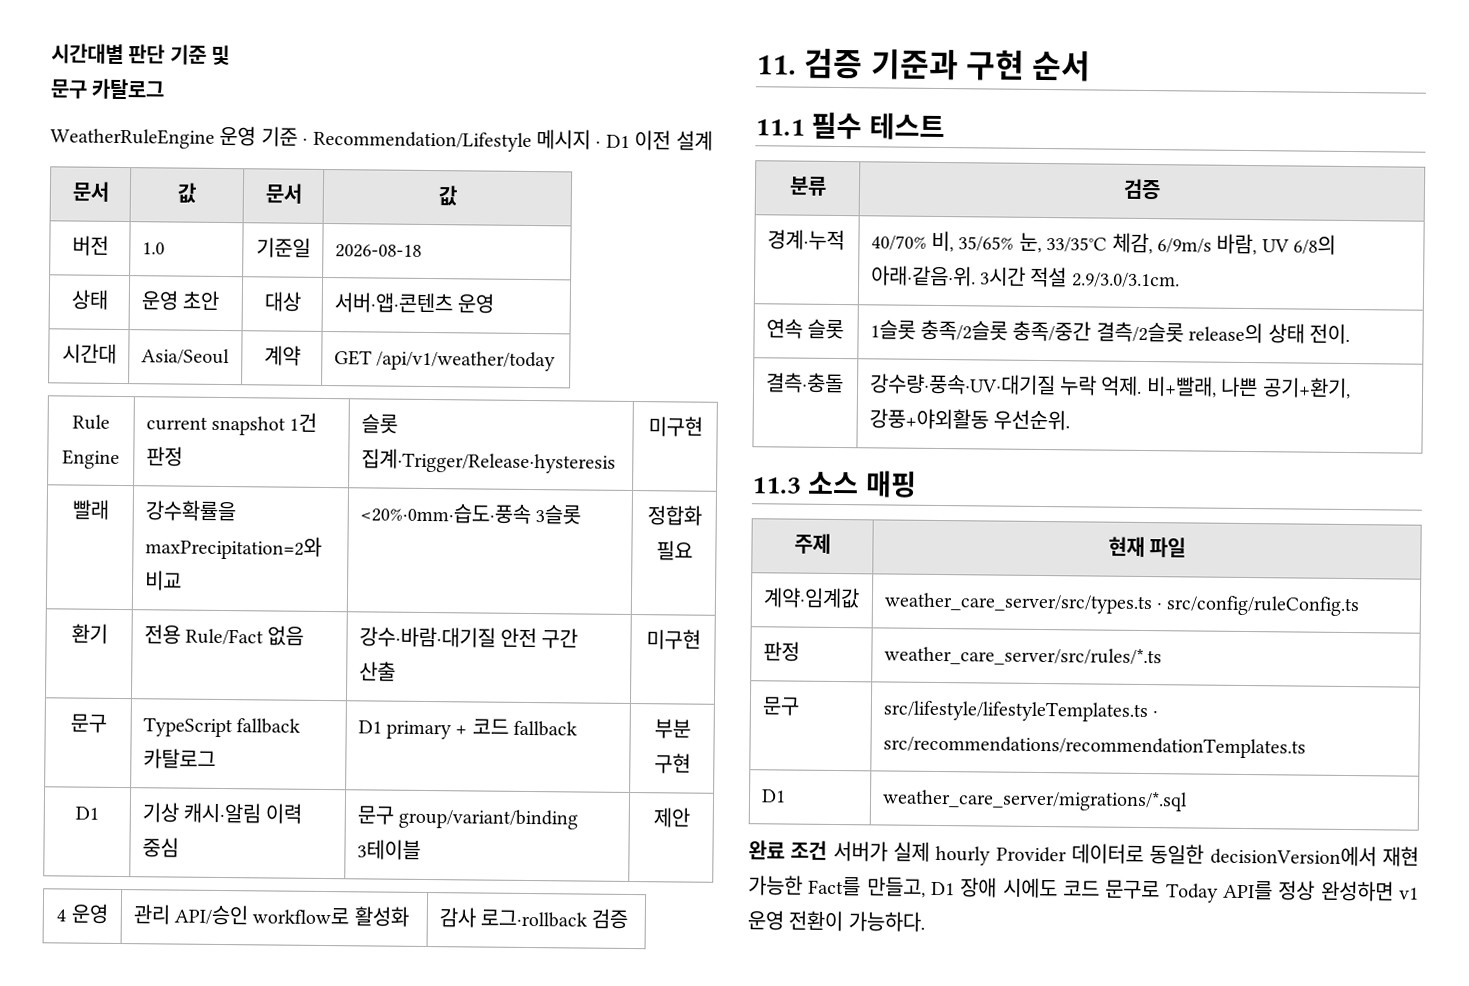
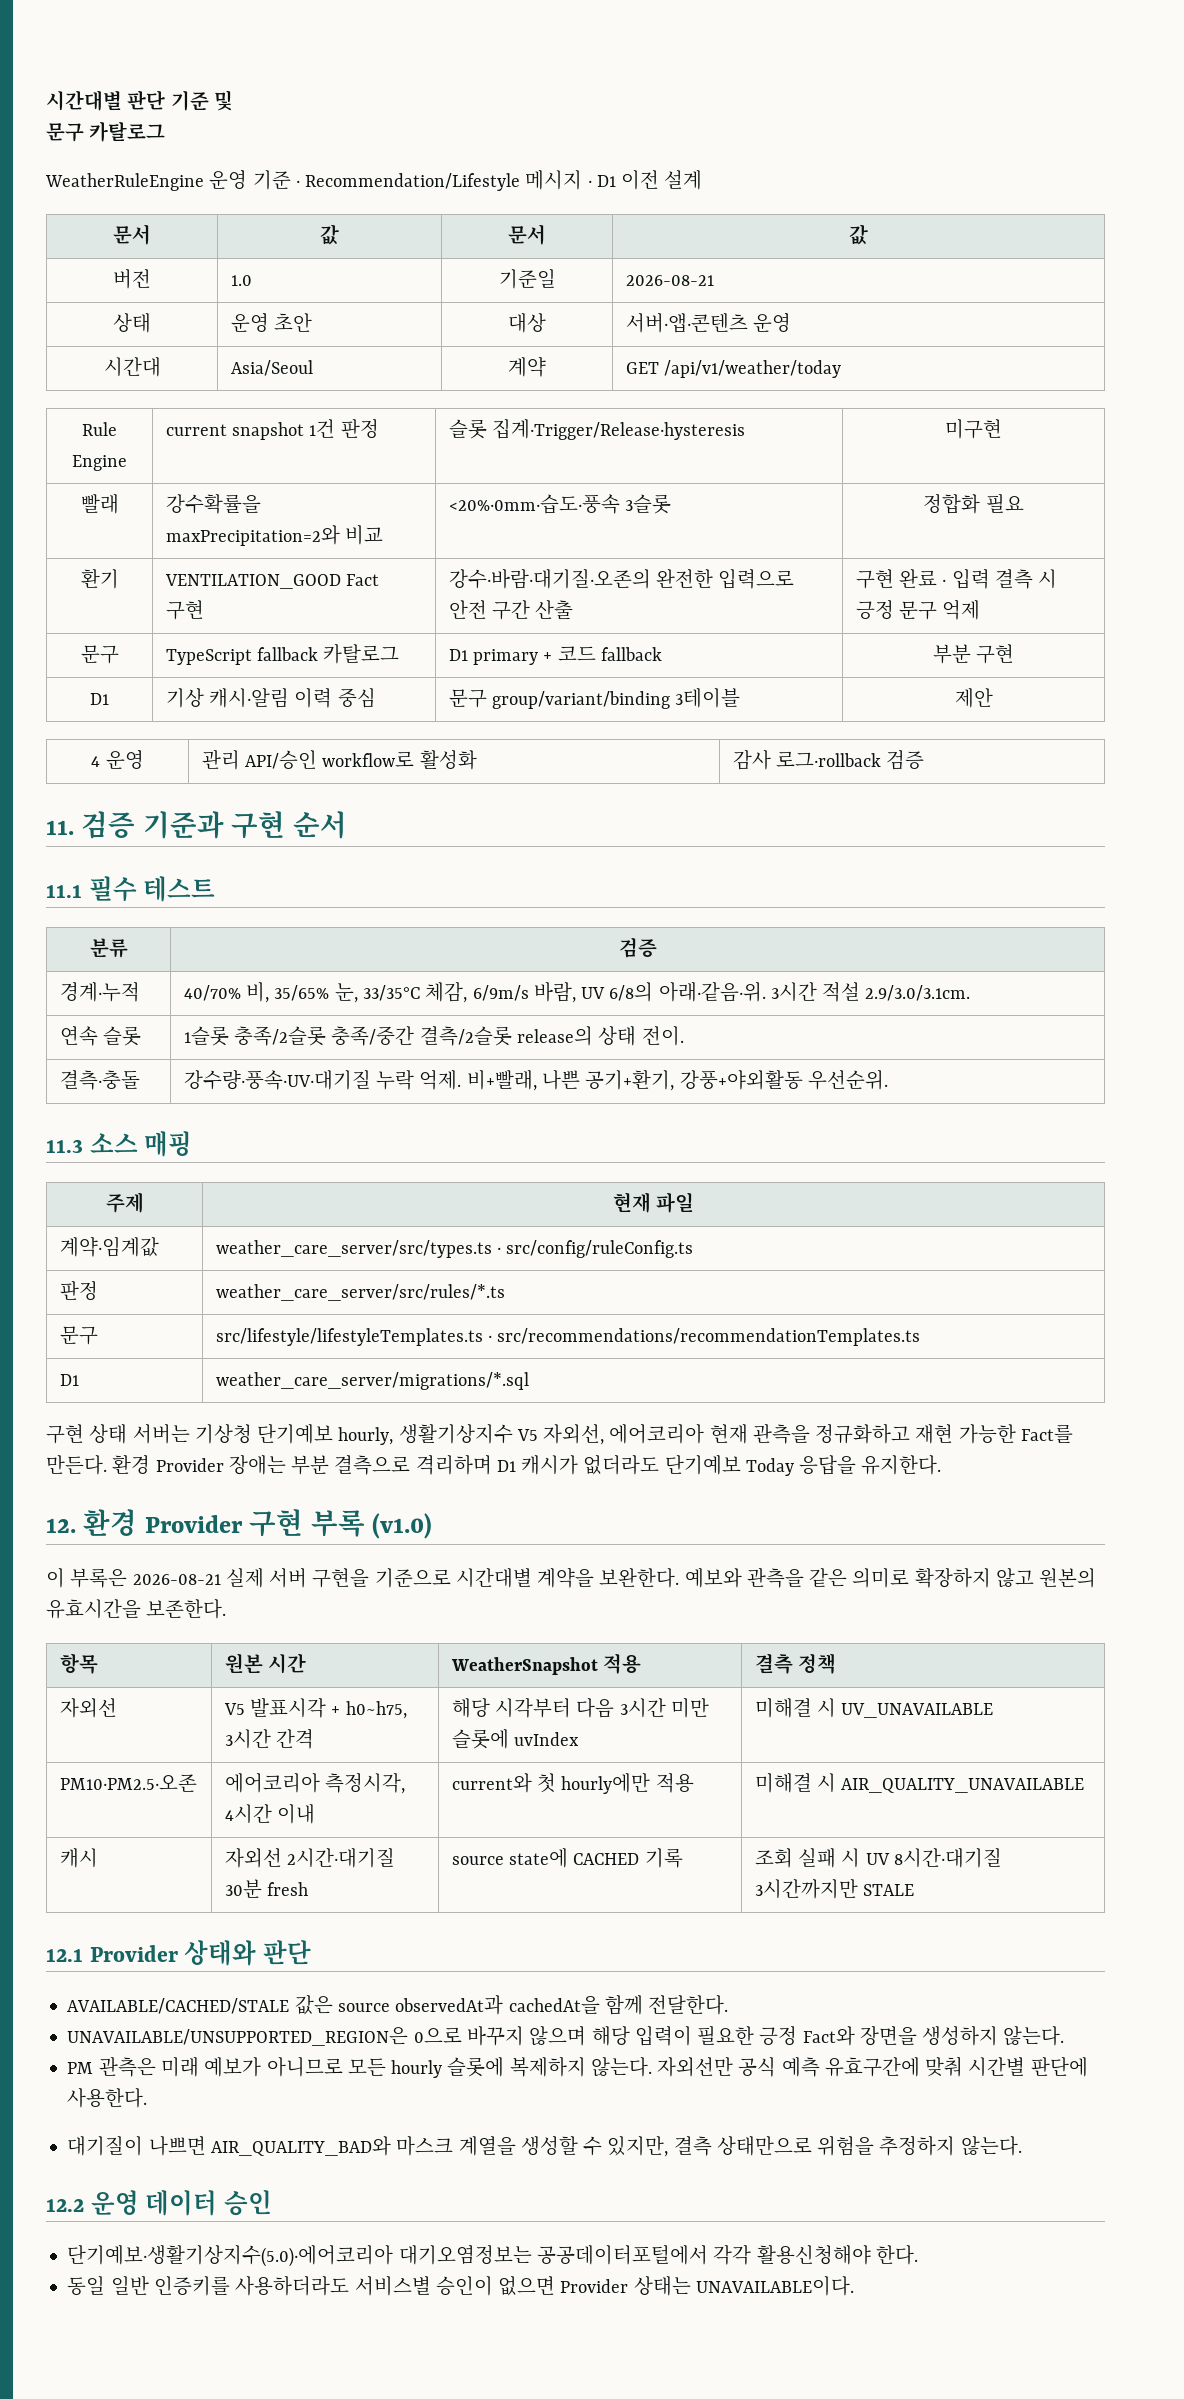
[334,244,422,258] 2026-08-18 -> [625,275,714,286] 2026-08-21
[143,624,305,646] [358,626,579,649] [358,661,396,682] [645,629,701,650] 전용 Rule/Fact 없음 | 강수·바람·대기질 안전 구간 산출 | 미구현 -> [164,574,380,589] [165,600,204,620] [448,569,795,589] [448,600,574,620] [855,569,1058,589] [855,599,981,620] VENTILATION_GOOD Fact 구현 | 강수·바람·대기질·오존의 완전한 입력으로 안전 구간 산출 | 구현 완료 · 입력 결측 시 긍정 문구 억제
[748,840,1419,867] [748,875,1419,903] [747,910,925,932] 완료 조건 서버가 실제 hourly Provider 데이터로 동일한 decisionVersion에서 재현 가능한 Fact를 만들고, D1 장애 시에도 코드 문구로 Today API를 정상 완성하면 v1 운영 전환이 가능하다. -> [46,1423,1073,1445] [46,1455,942,1476] [46,1509,433,1539] [46,1567,1097,1588] [46,1599,227,1619] [59,1653,98,1674] [224,1653,307,1673] [450,1653,642,1675] [754,1653,837,1674] [59,1698,117,1718] [223,1697,407,1719] [224,1729,315,1749] [451,1698,710,1718] [451,1729,580,1749] [754,1698,994,1718] [59,1774,197,1792] [224,1773,406,1794] [224,1804,316,1824] [451,1773,694,1794] [754,1773,1085,1793] [59,1848,98,1868] [224,1848,396,1868] [224,1879,309,1898] [451,1848,683,1868] [754,1848,1003,1868] [754,1879,915,1899] [46,1940,311,1966] [67,1995,729,2015] [67,2025,1065,2046] [67,2056,1088,2078] [67,2088,148,2108] [67,2136,1022,2157] [46,2190,272,2216] [67,2245,918,2267] [67,2276,854,2296] 구현 상태 서버는 기상청 단기예보 hourly, 생활기상지수 V5 자외선, 에어코리아 현재 관측을 정규화하고 재현 가능한 Fact를 만든다. 환경 Provider 장애는 부분 결측으로 격리하며 D1 캐시가 없더라도 단기예보 Today 응답을 유지한다. // 12. 환경 Provider 구현 부록 (v1.0) // 이 부록은 2026-08-21 실제 서버 구현을 기준으로 시간대별 계약을 보완한다. 예보와 관측을 같은 의미로 확장하지 않고 원본의 유효시간을 보존한다. // 항목 | 원본 시간 | WeatherSnapshot 적용 | 결측 정책 // 자외선 | V5 발표시각 + h0~h75, 3시간 간격 | 해당 시각부터 다음 3시간 미만 슬롯에 uvIndex | 미해결 시 UV_UNAVAILABLE // PM10·PM2.5·오존 | 에어코리아 측정시각, 4시간 이내 | current와 첫 hourly에만 적용 | 미해결 시 AIR_QUALITY_UNAVAILABLE // 캐시 | 자외선 2시간·대기질 30분 fresh | source state에 CACHED 기록 | 조회 실패 시 UV 8시간·대기질 3시간까지만 STALE // 12.1 Provider 상태와 판단 // AVAILABLE/CACHED/STALE 값은 source observedAt과 cachedAt을 함께 전달한다. // UNAVAILABLE/UNSUPPORTED_REGION은 0으로 바꾸지 않으며 해당 입력이 필요한 긍정 Fact와 장면을 생성하지 않는다. // PM 관측은 미래 예보가 아니므로 모든 hourly 슬롯에 복제하지 않는다. 자외선만 공식 예측 유효구간에 맞춰 시간별 판단에 사용한다. // 대기질이 나쁘면 AIR_QUALITY_BAD와 마스크 계열을 생성할 수 있지만, 결측 상태만으로 위험을 추정하지 않는다. // 12.2 운영 데이터 승인 // 단기예보·생활기상지수(5.0)·에어코리아 대기오염정보는 공공데이터포털에서 각각 활용신청해야 한다. // 동일 일반 인증키를 사용하더라도 서비스별 승인이 없으면 Provider 상태는 UNAVAILABLE이다.

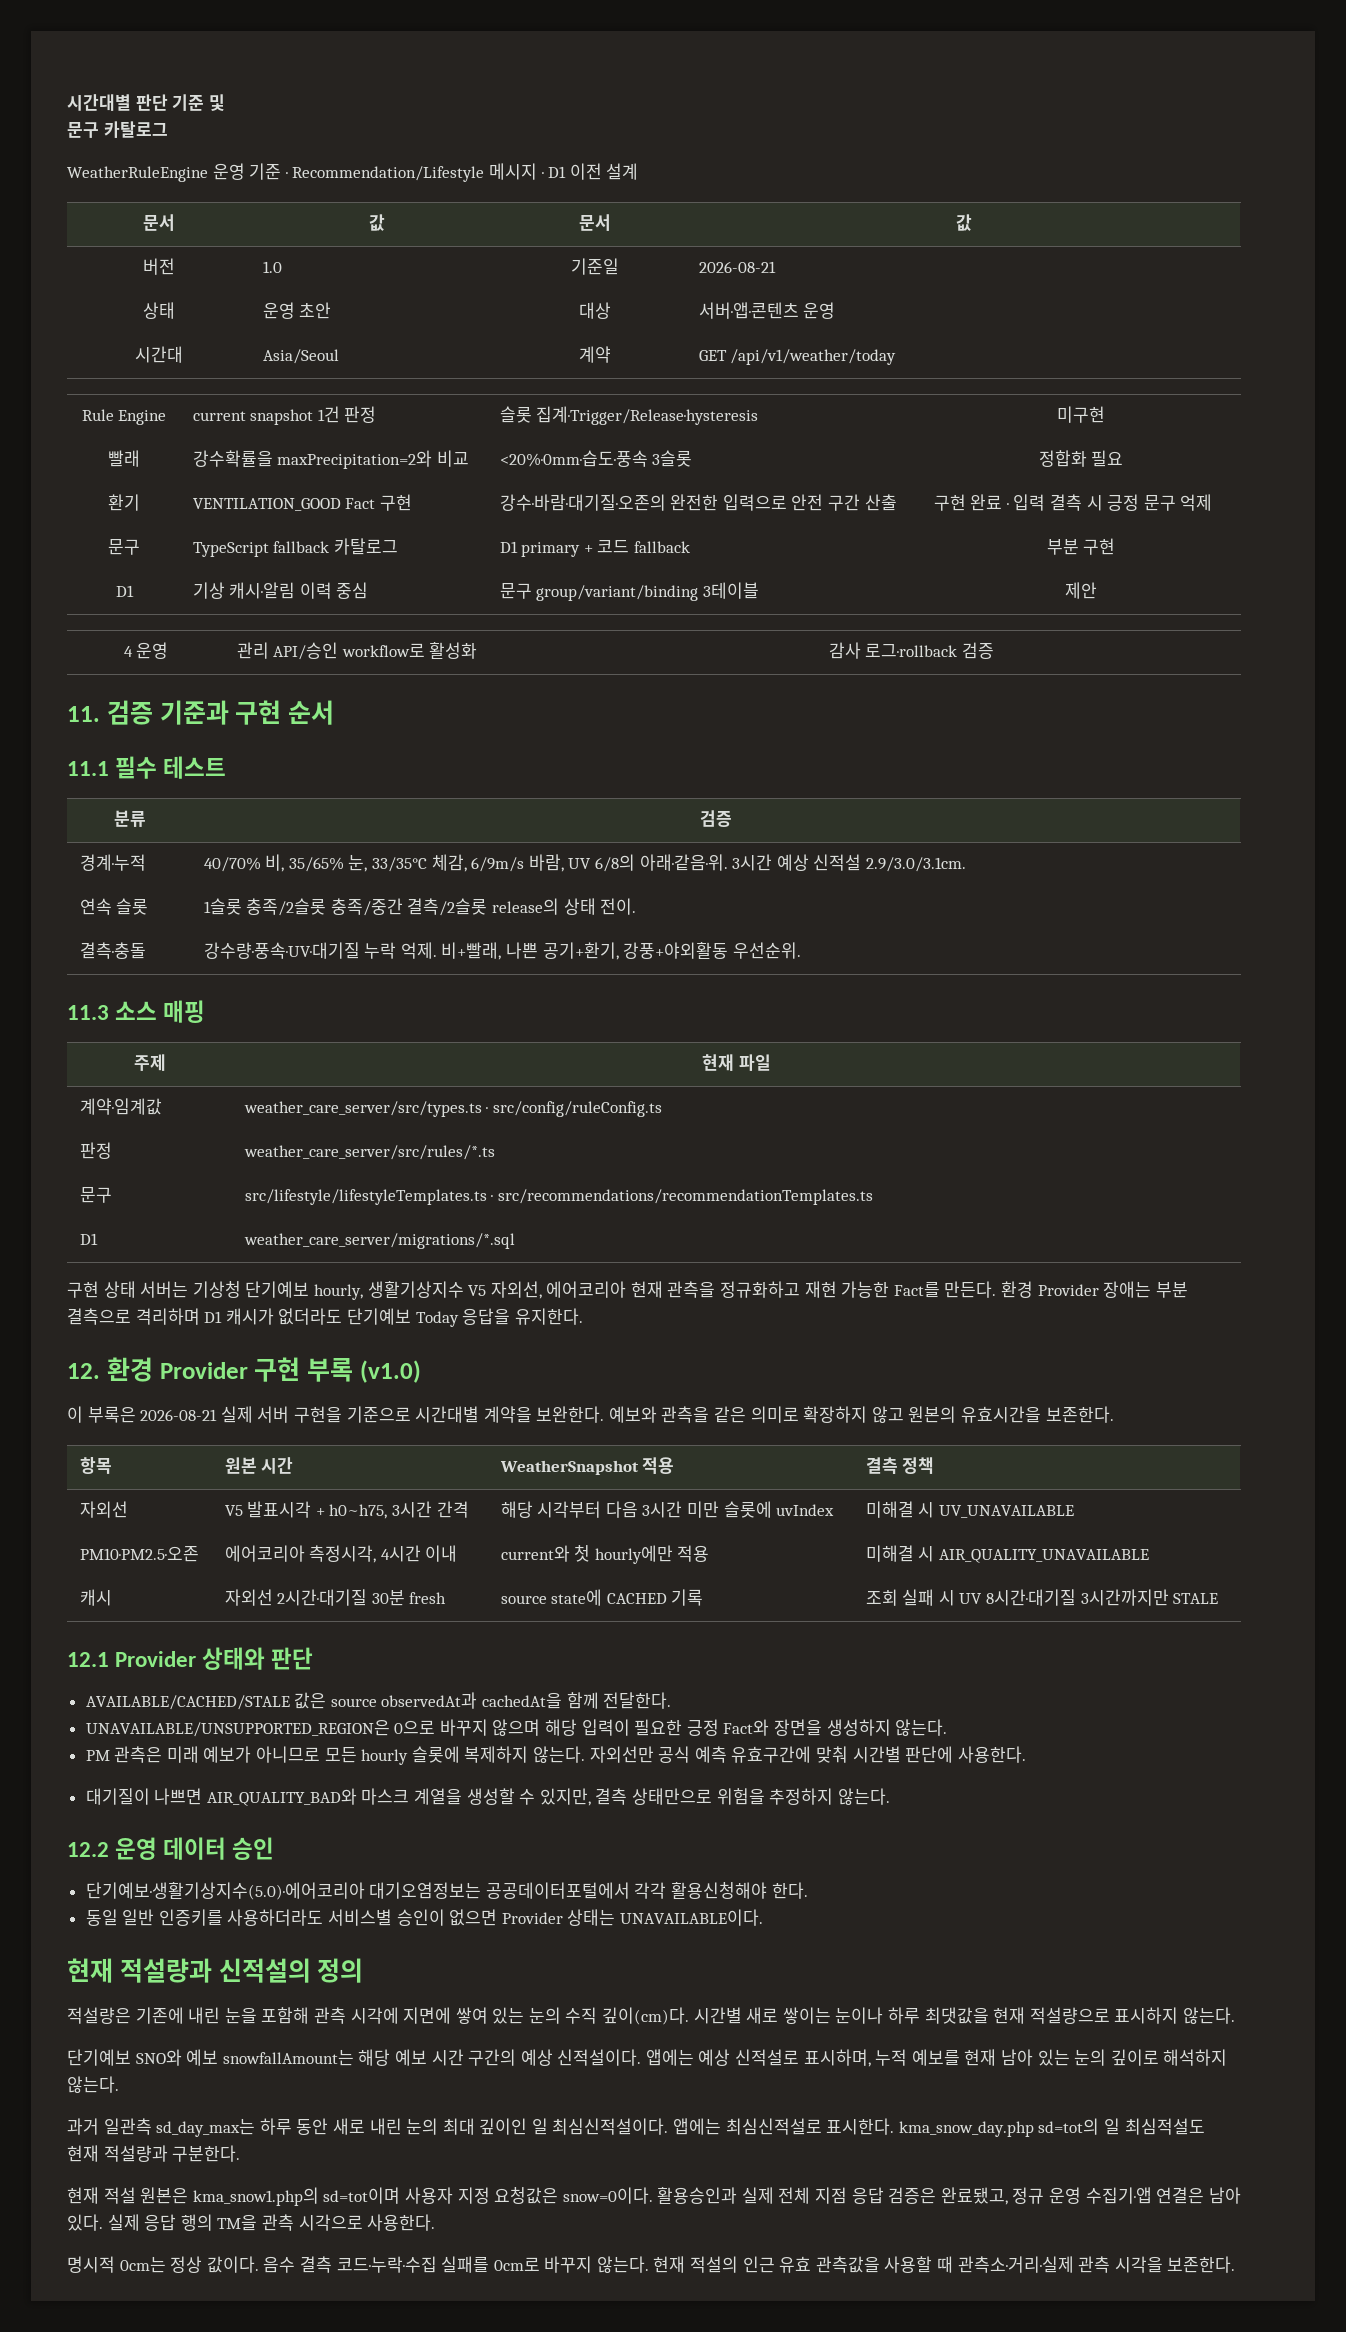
[822,982,861,1002] 적설 -> [776,854,862,871] 예상 신적설
(854, 2286) none -> [67,1958,364,1983] [67,2007,1235,2025] [67,2049,1228,2067] [67,2076,119,2093] [67,2118,1205,2137] [67,2145,241,2162] [67,2187,1241,2206] [67,2214,436,2231] [67,2256,1236,2273] // 현재 적설량과 신적설의 정의 // 적설량은 기존에 내린 눈을 포함해 관측 시각에 지면에 쌓여 있는 눈의 수직 깊이(cm)다. 시간별 새로 쌓이는 눈이나 하루 최댓값을 현재 적설량으로 표시하지 않는다. // 단기예보 SNO와 예보 snowfallAmount는 해당 예보 시간 구간의 예상 신적설이다. 앱에는 예상 신적설로 표시하며, 누적 예보를 현재 남아 있는 눈의 깊이로 해석하지 않는다. // 과거 일관측 sd_day_max는 하루 동안 새로 내린 눈의 최대 깊이인 일 최심신적설이다. 앱에는 최심신적설로 표시한다. kma_snow_day.php sd=tot의 일 최심적설도 현재 적설량과 구분한다. // 현재 적설 원본은 kma_snow1.php의 sd=tot이며 사용자 지정 요청값은 snow=0이다. 활용승인과 실제 전체 지점 응답 검증은 완료됐고, 정규 운영 수집기·앱 연결은 남아 있다. 실제 응답 행의 TM을 관측 시각으로 사용한다. // 명시적 0cm는 정상 값이다. 음수 결측 코드·누락·수집 실패를 0cm로 바꾸지 않는다. 현재 적설의 인근 유효 관측값을 사용할 때 관측소·거리·실제 관측 시각을 보존한다.

